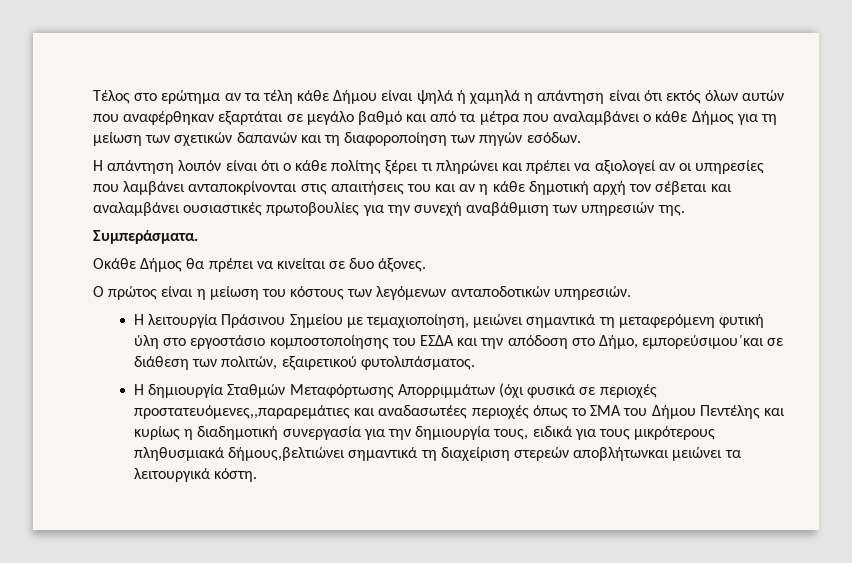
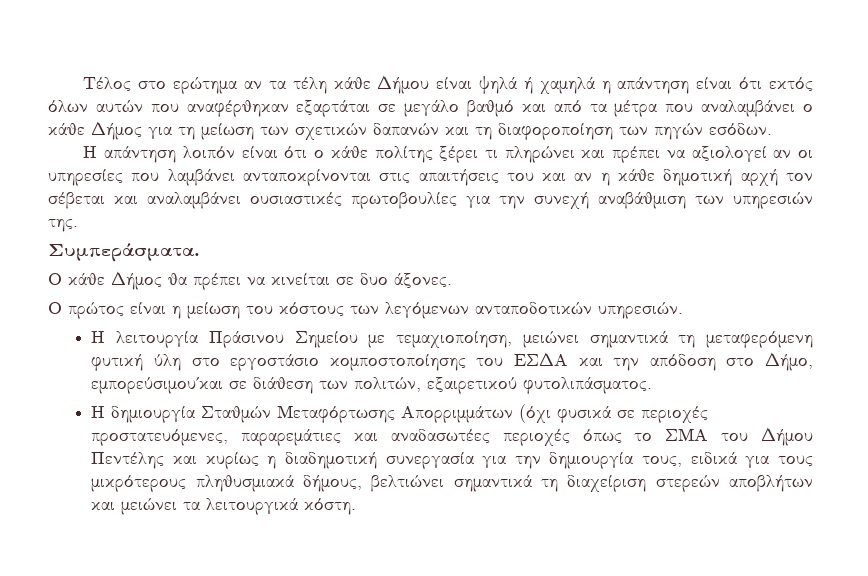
[93,258,136,269] Οκάθε -> [48,273,105,285] Ο κάθε
[134,405,351,419] προστατευόμενες,,παραρεμάτιες -> [91,429,342,446] προστατευόμενες, παραρεμάτιες
[228,447,346,461] δήμους,βελτιώνει -> [302,475,445,492] δήμους, βελτιώνει
[573,447,670,461] αποβλήτωνκαι -> [729,475,814,492] [91,502,116,510] αποβλήτων και

